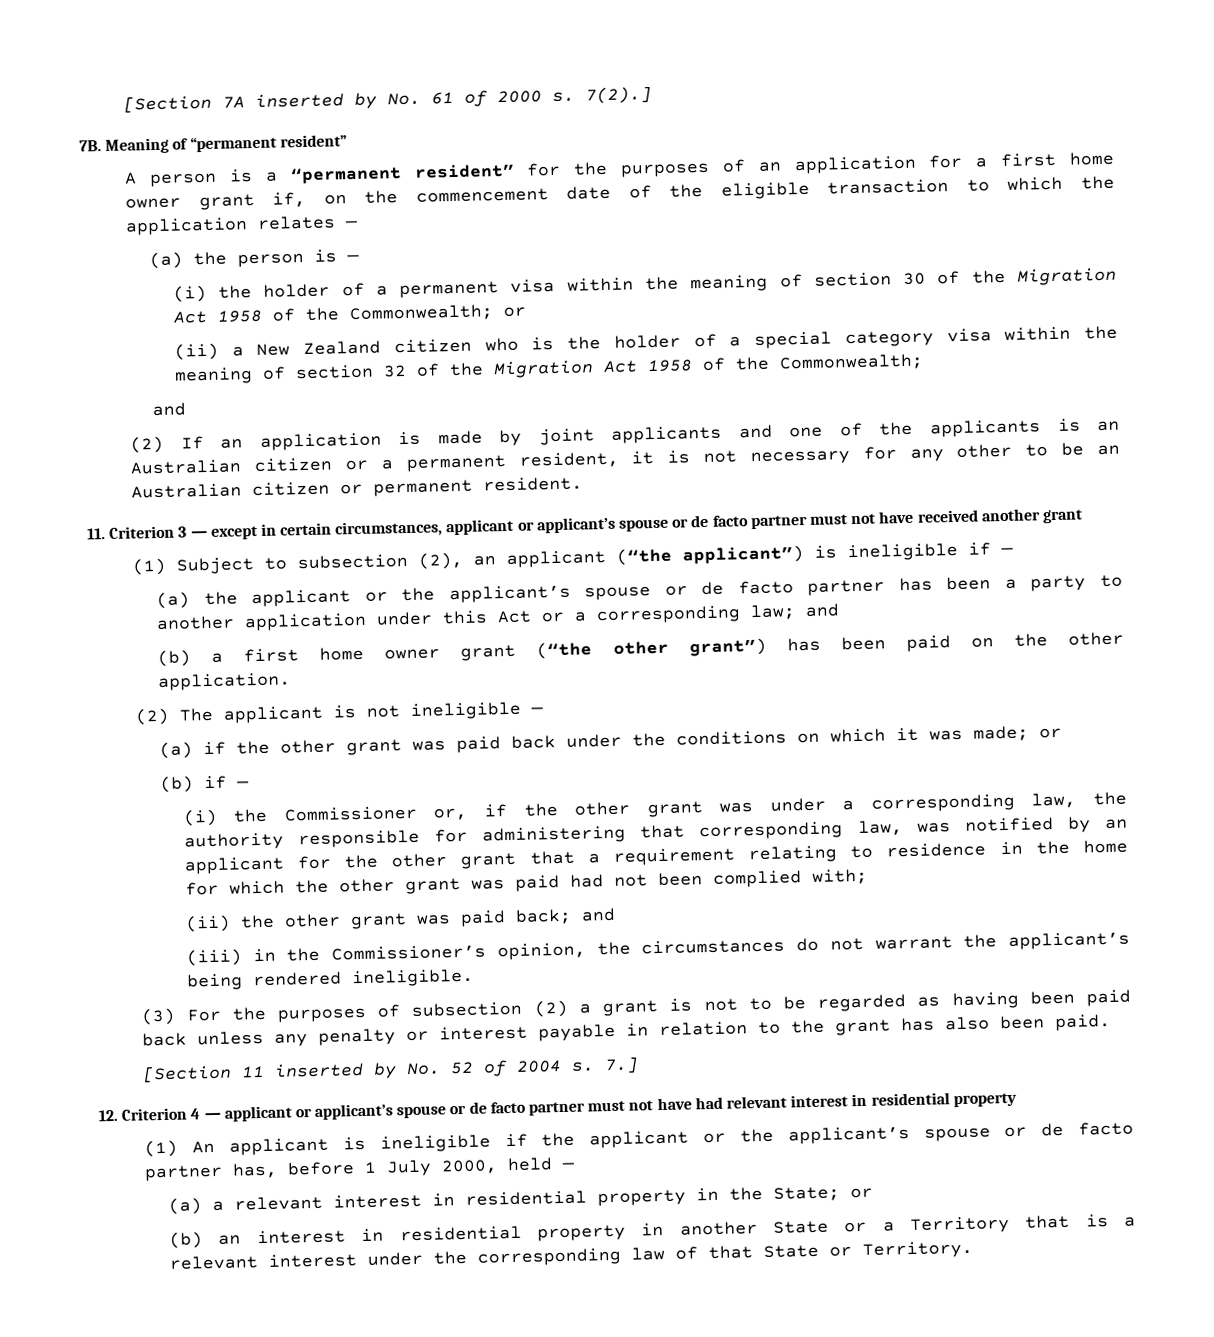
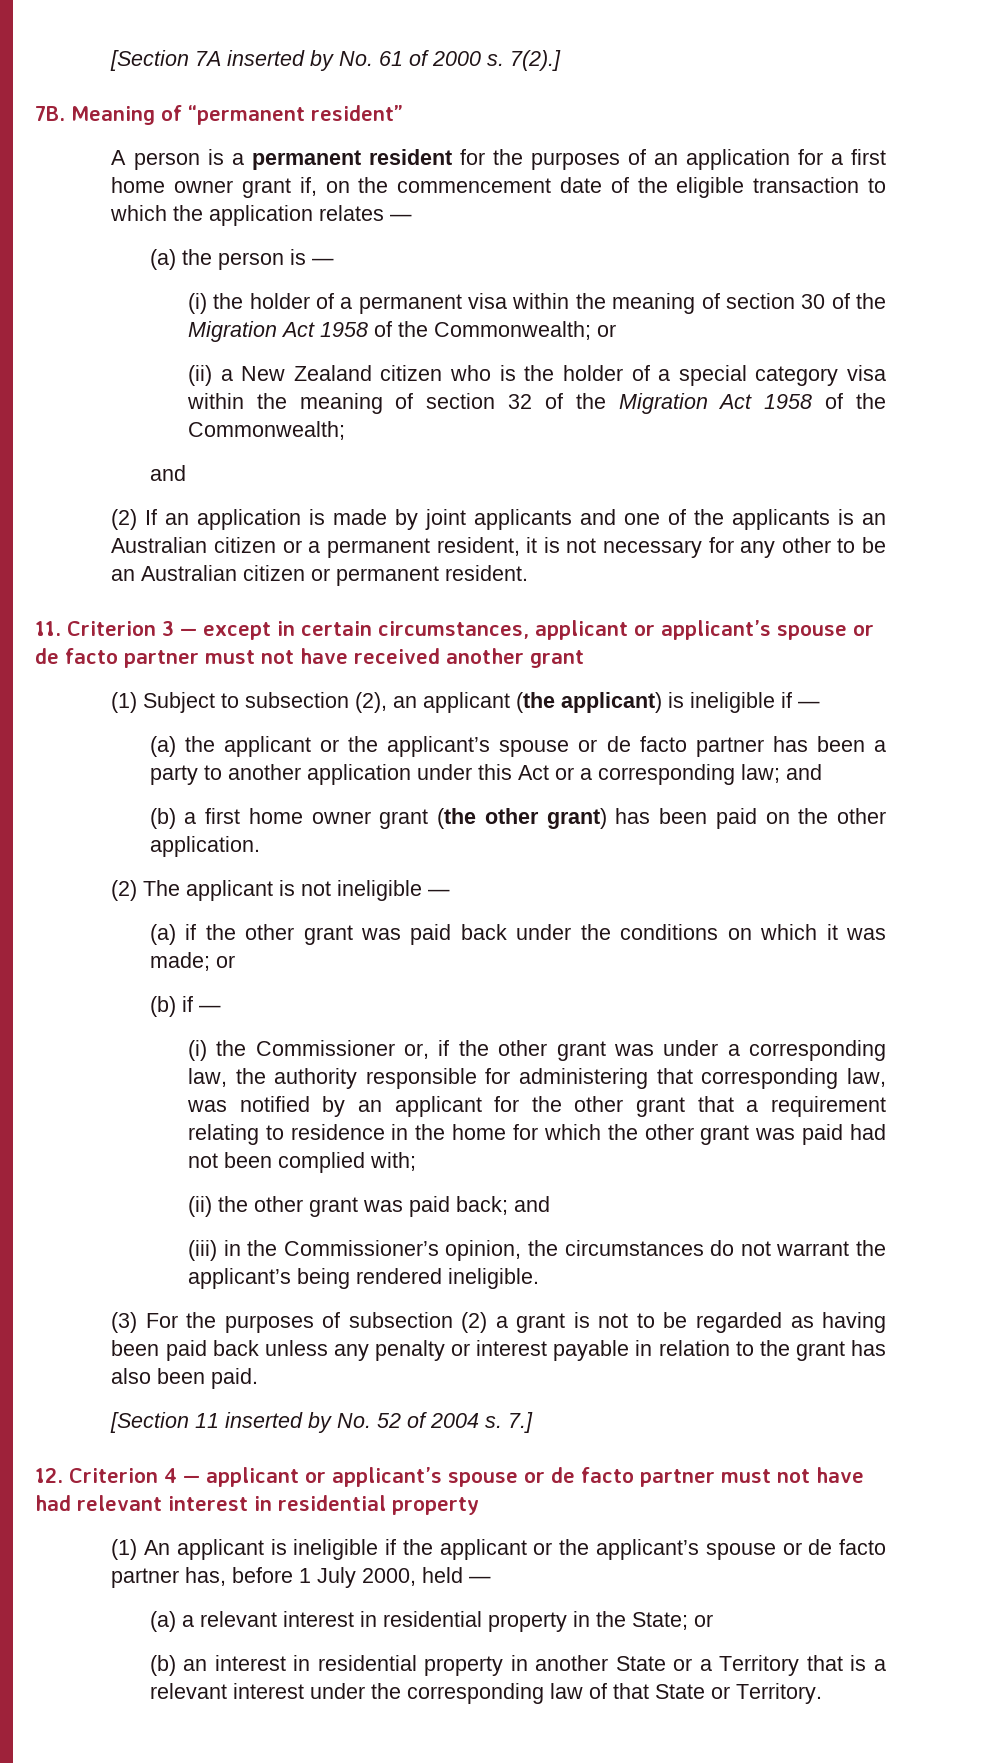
[289,163,515,185] “permanent resident” -> [251,149,452,170] permanent resident
[616,545,805,566] (“the applicant”) -> [516,692,663,713] (the applicant)
[536,637,767,660] (“the other grant”) -> [437,808,607,829] (the other grant)

